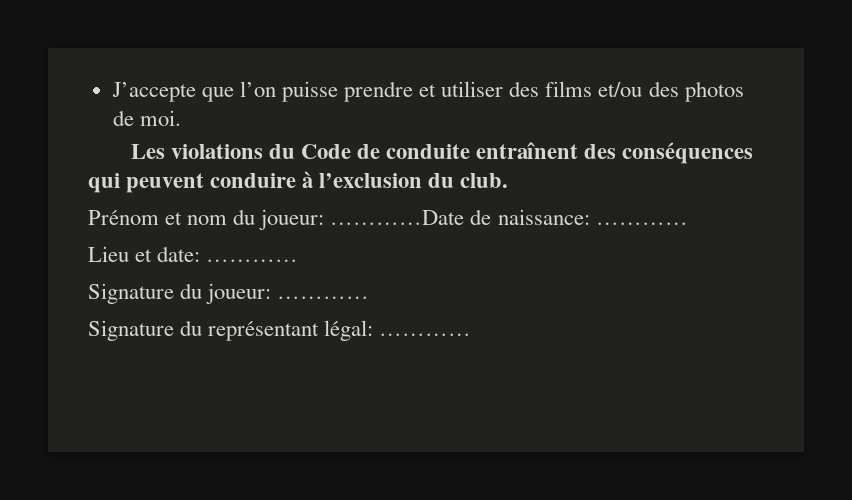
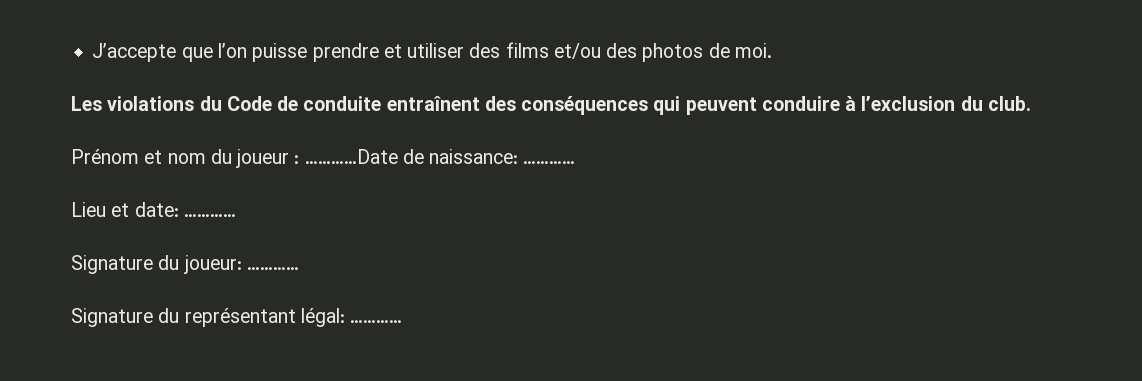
[259,209,325,230] joueur: -> [236,149,300,168] joueur :

